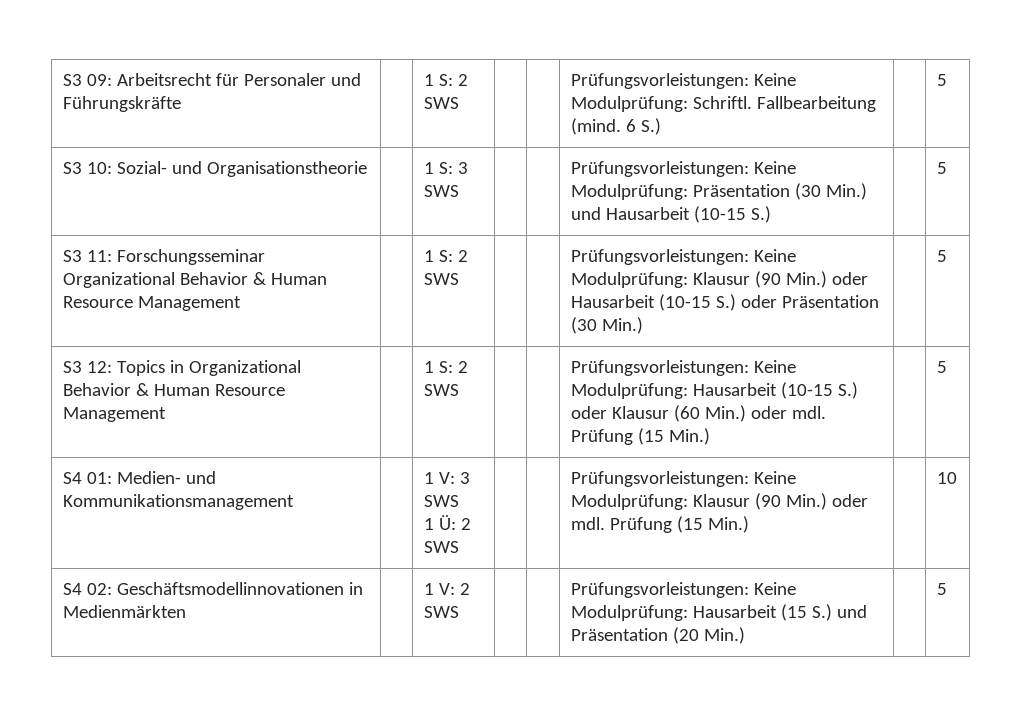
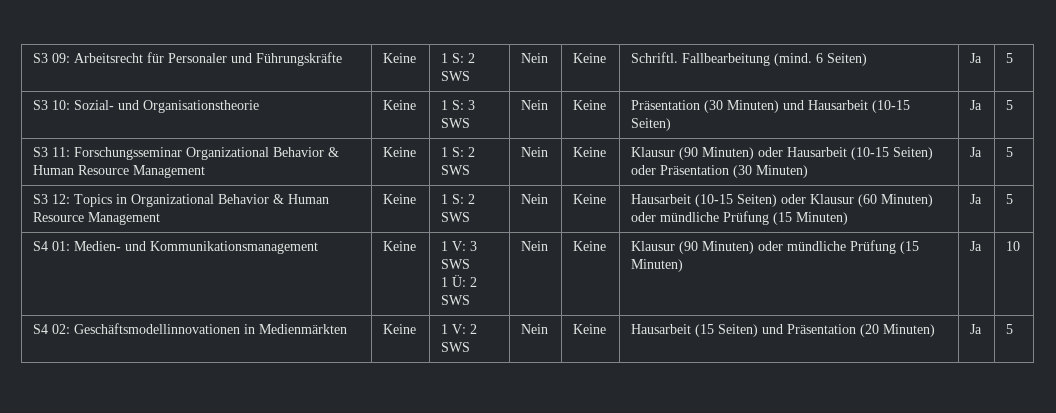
[423,74,468,86] [423,97,459,109] [570,73,796,89] [570,96,688,112] | 1 S: 2 SWS | | | Prüfungsvorleistungen: Keine Modulprüfung: -> [383,53,417,63] [441,53,476,63] [441,71,471,81] [521,53,549,63] [573,53,607,63] Keine | 1 S: 2 SWS | Nein | Keine |
[640,118,661,135] S.) | -> [827,53,868,66] [970,53,983,63] Seiten) | Ja
(367, 169) none -> [383,100,417,110] Keine
[570,161,796,177] [570,183,867,200] | | Prüfungsvorleistungen: Keine Modulprüfung: Präsentation (30 Min.) -> [521,100,549,110] [573,100,607,110] [631,100,780,113] Nein | Keine | Präsentation (30 Minuten)
[750,206,771,223] S.) | -> [631,118,672,131] [970,100,983,110] Seiten) | Ja
[423,250,468,262] [423,273,459,285] [570,249,796,265] [570,271,827,288] | 1 S: 2 SWS | | | Prüfungsvorleistungen: Keine Modulprüfung: Klausur (90 Min.) -> [383,147,417,157] [441,147,476,157] [441,165,471,175] [521,147,549,157] [573,147,607,157] [631,147,755,160] Keine | 1 S: 2 SWS | Nein | Keine | Klausur (90 Minuten)
[715,294,736,311] S.) -> [893,147,934,160] Seiten)
[601,317,643,334] Min.) | -> [756,165,809,178] [970,147,983,157] Minuten) | Ja
[423,361,468,373] [423,384,459,396] [570,360,796,376] [570,382,858,399] | 1 S: 2 SWS | | | Prüfungsvorleistungen: Keine Modulprüfung: Hausarbeit (10-15 S.) -> [383,194,417,204] [441,194,476,204] [441,212,471,222] [521,194,549,204] [573,194,607,204] [631,194,778,207] Keine | 1 S: 2 SWS | Nein | Keine | Hausarbeit (10-15 Seiten)
[704,405,826,422] [570,428,710,445] Min.) oder mdl. Prüfung (15 Min.) | -> [881,194,934,207] [631,211,849,225] [970,194,983,204] Minuten) oder mündliche Prüfung (15 Minuten) | Ja
(294, 502) none -> [383,241,417,251] Keine
[570,471,796,487] [570,493,868,510] [570,516,749,533] | | Prüfungsvorleistungen: Keine Modulprüfung: Klausur (90 Min.) oder mdl. Prüfung (15 Min.) | -> [521,241,549,251] [573,241,607,251] [631,240,920,254] [631,259,684,272] [970,241,983,251] Nein | Keine | Klausur (90 Minuten) oder mündliche Prüfung (15 Minuten) | Ja
(186, 611) none -> [383,324,417,334] Keine
[570,582,796,598] [570,605,688,621] | | Prüfungsvorleistungen: Keine Modulprüfung: -> [521,324,549,334] [573,324,607,334] Nein | Keine |
[811,604,832,621] S.) -> [718,324,759,337] Seiten)
[703,627,745,644] Min.) | -> [883,324,936,337] [970,324,983,334] Minuten) | Ja

